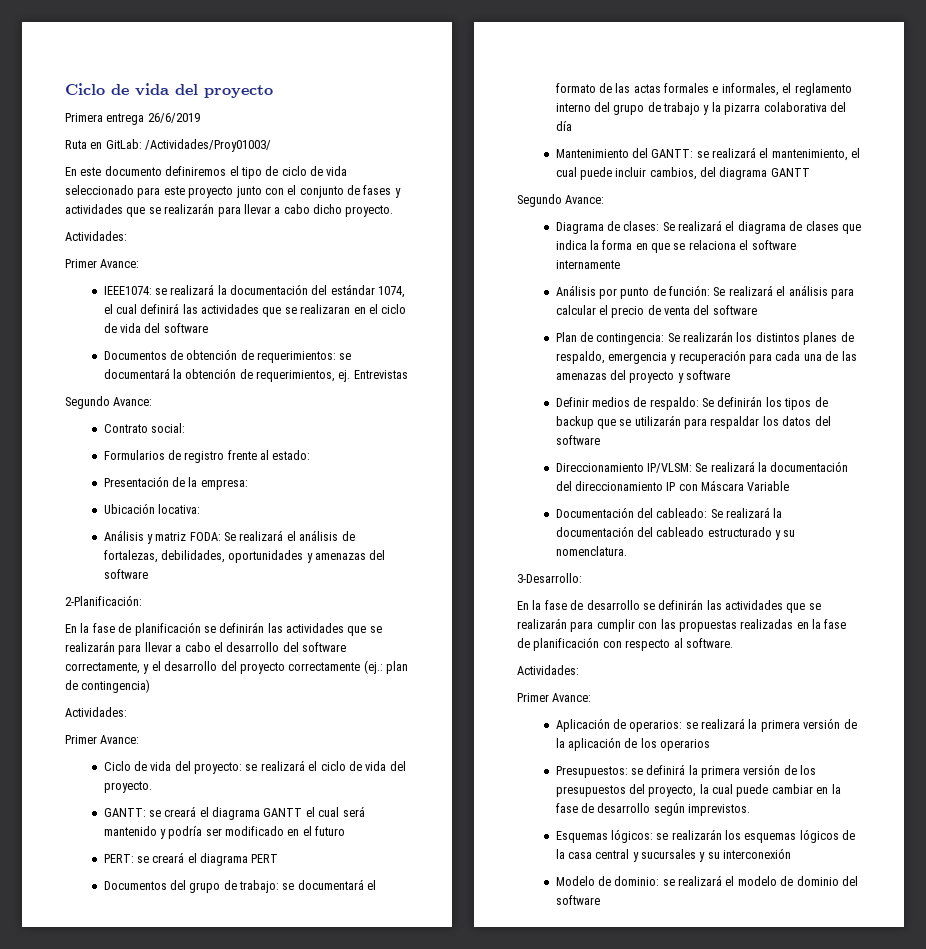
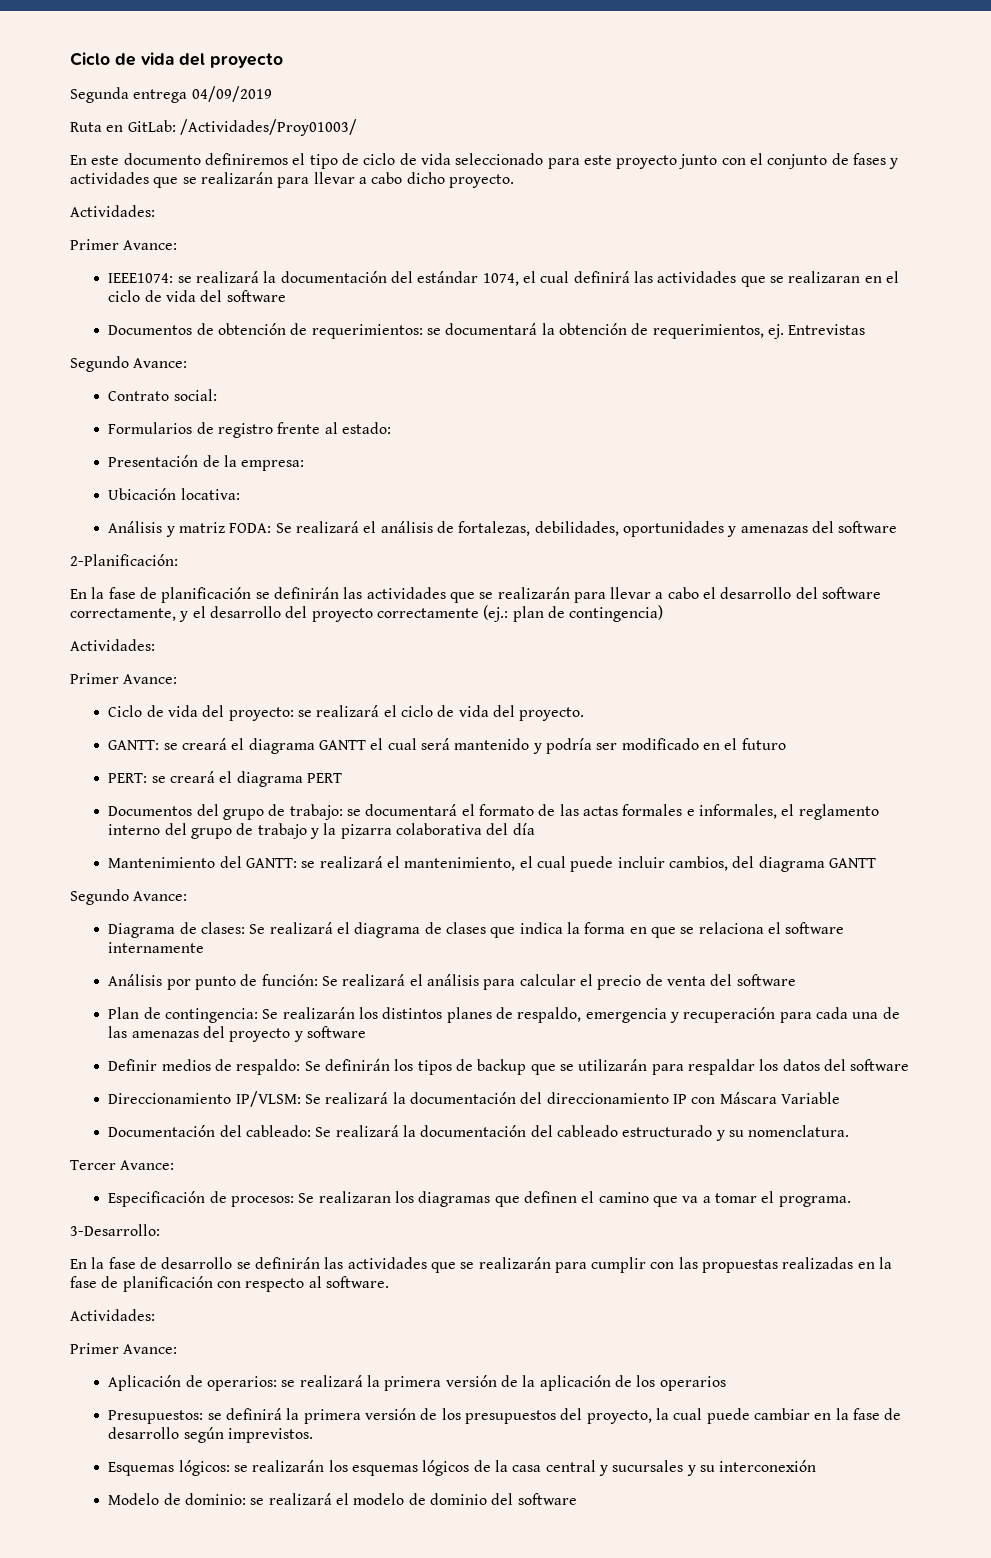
[65,113,200,125] Primera entrega 26/6/2019 -> [70,86,272,103] Segunda entrega 04/09/2019
(627, 551) none -> [70,1160,175,1170] [108,1191,851,1207] // Tercer Avance: // Especificación de procesos: Se realizaran los diagramas que definen el camino que va a tomar el programa.

